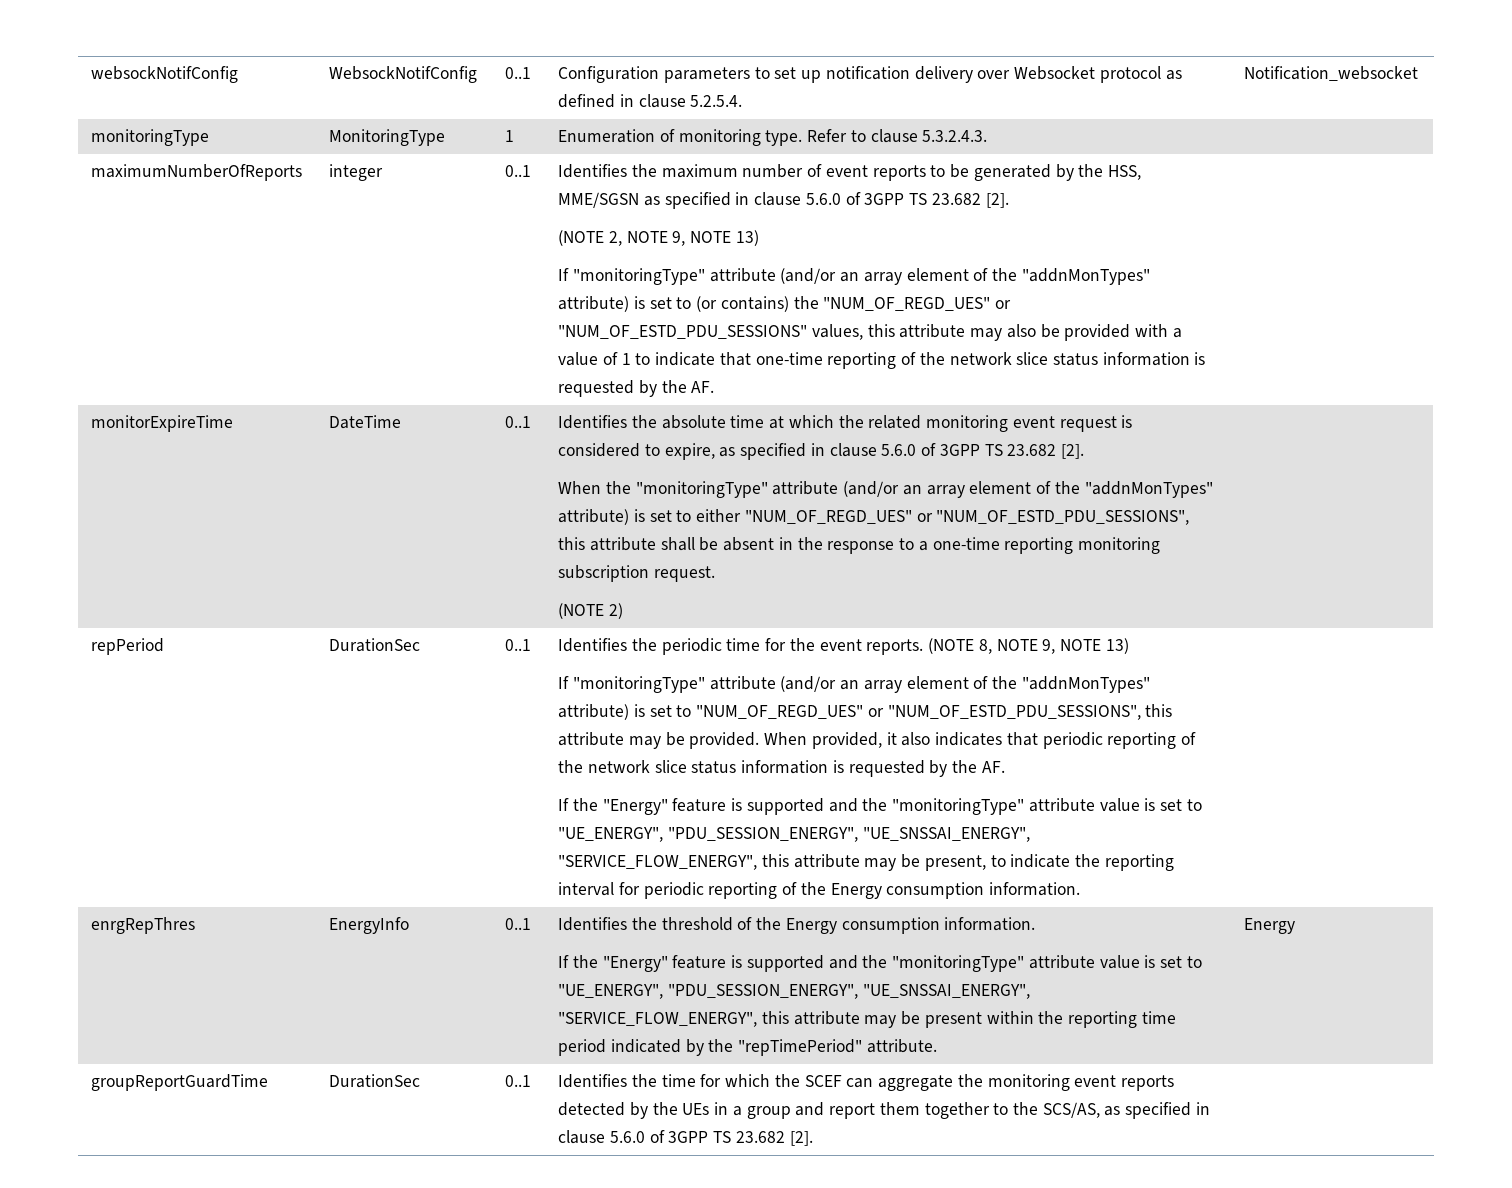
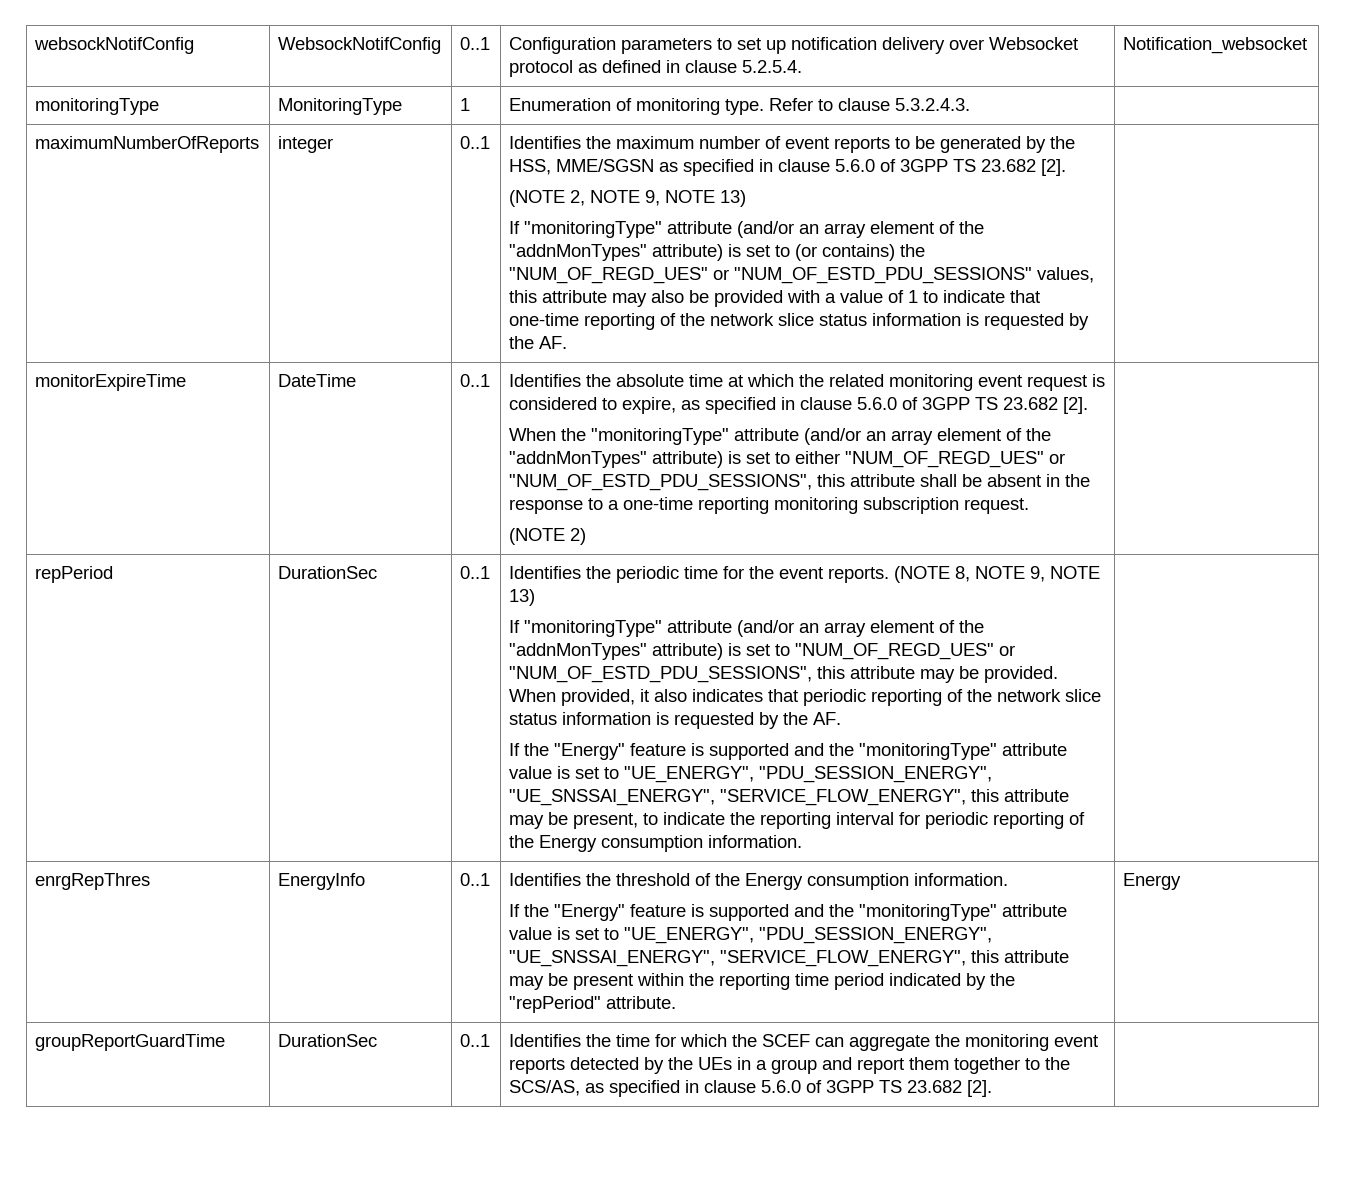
[738,1039,863,1056] "repTimePeriod" -> [509,996,602,1013] "repPeriod"

